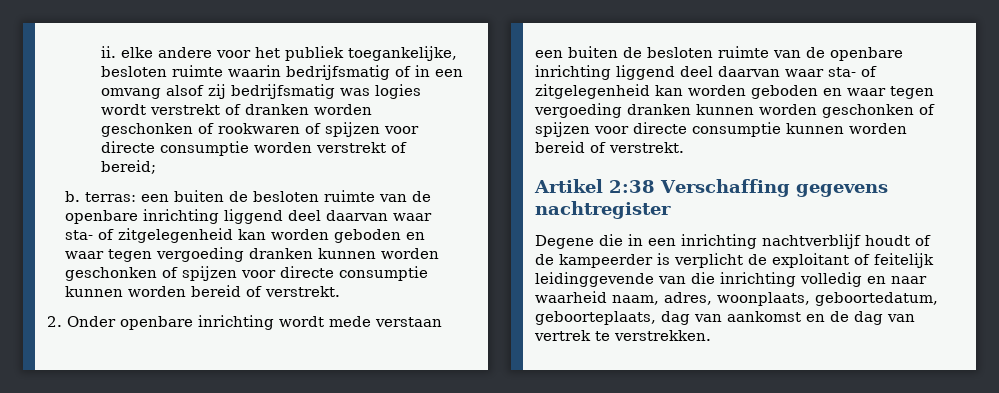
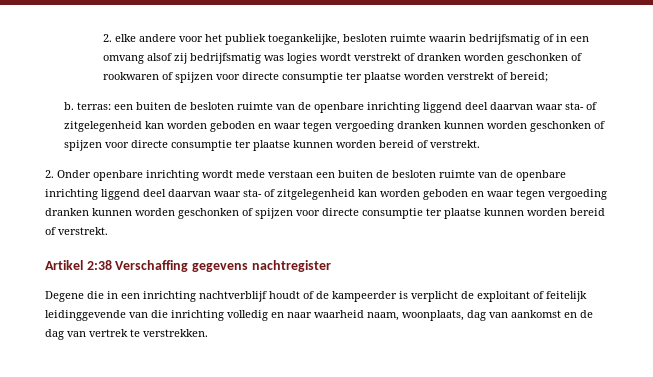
[101,46,117,58] ii. -> [103,34,113,42] 2.
(250, 148) none -> [346,72,402,83] ter plaatse
(429, 273) none -> [235,140,291,151] ter plaatse
(781, 129) none -> [426,208,481,219] ter plaatse
[664,292,938,306] [535,311,656,325] adres, woonplaats, geboortedatum, geboorteplaats, -> [402,310,464,321] woonplaats,

